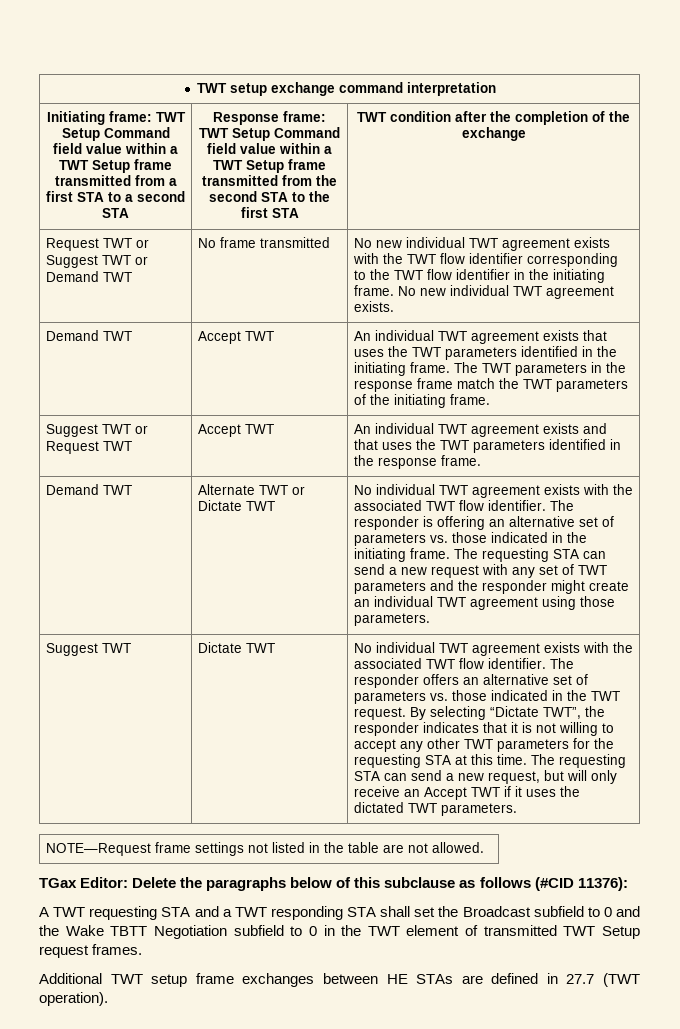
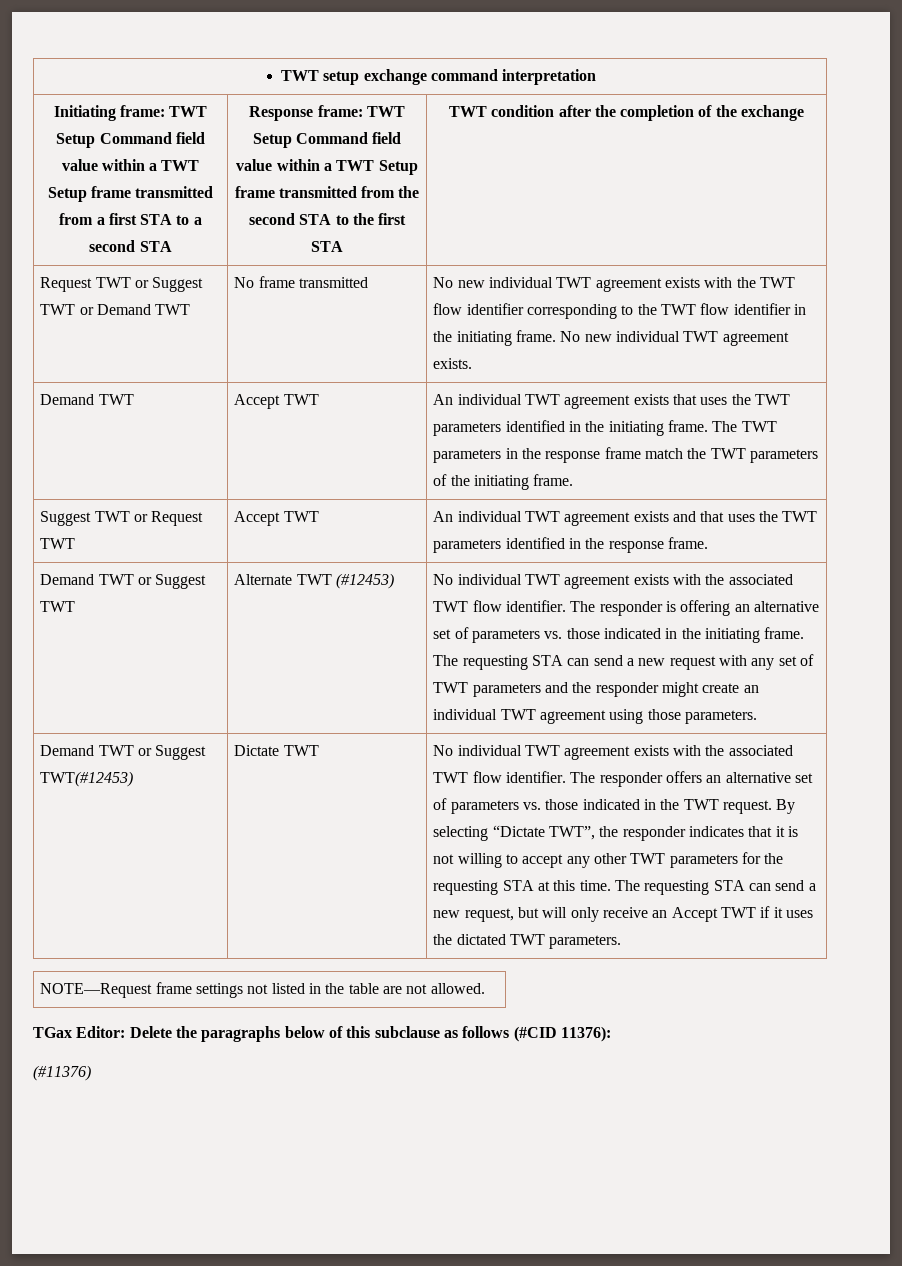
(132, 490) none -> [138,574,207,589] [40,601,76,612] or Suggest TWT
[291,486,305,495] [197,500,275,511] or Dictate TWT -> [336,573,395,589] (#12453)
[45,643,131,656] Suggest TWT -> [40,745,207,760] [40,771,134,787] Demand TWT or Suggest TWT(#12453)
[39,906,640,920] [39,925,641,939] [39,944,143,958] [39,973,640,987] [39,992,108,1006] A TWT requesting STA and a TWT responding STA shall set the Broadcast subfield to 0 and the Wake TBTT Negotiation subfield to 0 in the TWT element of transmitted TWT Setup request frames. // Additional TWT setup frame exchanges between HE STAs are defined in 27.7 (TWT operation). -> [33,1065,91,1081] (#11376)

